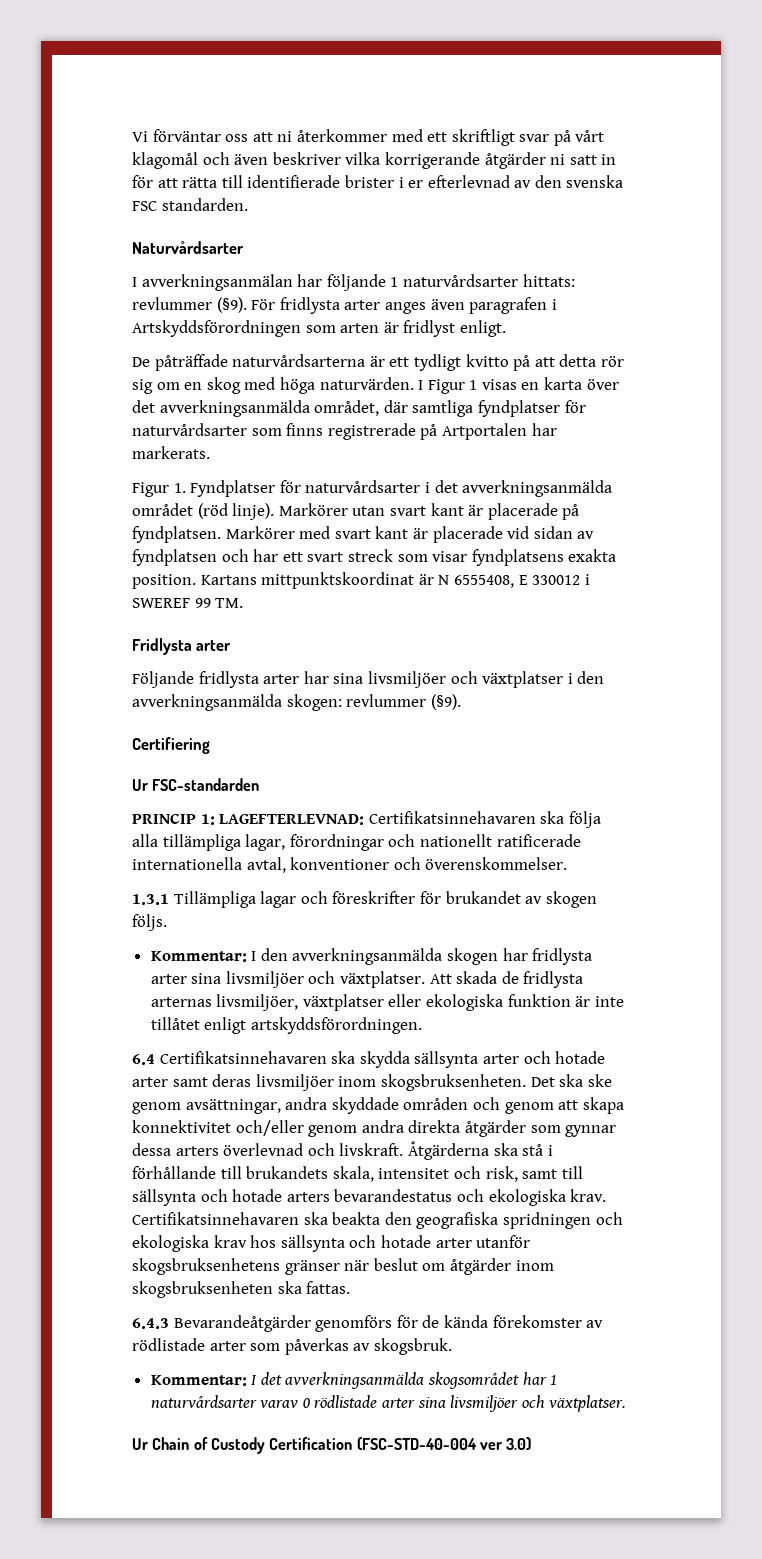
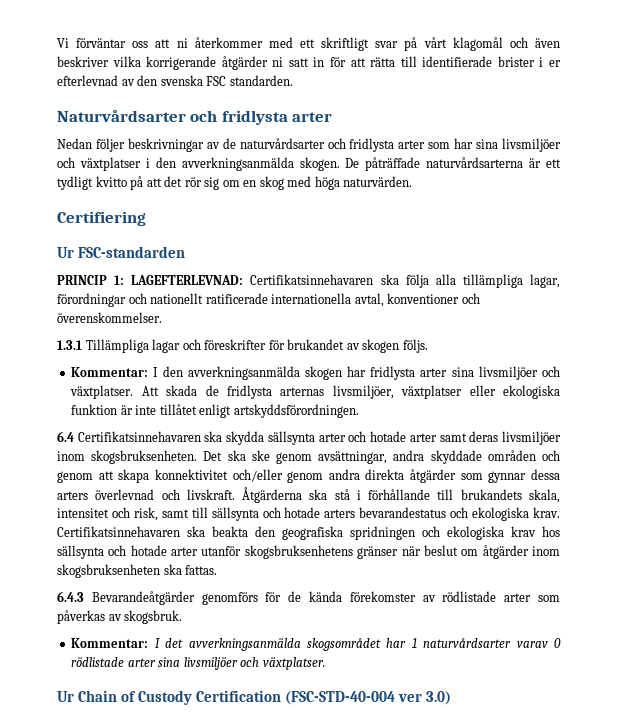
[132,274,575,291] [132,297,557,314] [132,320,506,337] // I avverkningsanmälan har följande 1 naturvårdsarter hittats: revlummer (§9). För fridlysta arter anges även paragrafen i Artskyddsförordningen som arten är fridlyst enligt. // -> [190,110,333,125] [57,138,561,152] [57,157,340,171] och fridlysta arter // Nedan följer beskrivningar av de naturvårdsarter och fridlysta arter som har sina livsmiljöer och växtplatser i den avverkningsanmälda skogen.
[559,354,597,367] detta -> [164,176,183,187] det
[418,377,619,394] [132,400,586,417] [132,423,557,440] [132,446,210,459] [132,480,613,497] [132,503,580,520] [132,526,595,543] [132,549,617,566] [132,572,590,589] [132,598,244,608] [132,638,232,655] [132,671,605,688] [132,694,461,711] I Figur 1 visas en karta över det avverkningsanmälda området, där samtliga fyndplatser för naturvårdsarter som finns registrerade på Artportalen har markerats. // Figur 1. Fyndplatser för naturvårdsarter i det avverkningsanmälda området (röd linje). Markörer utan svart kant är placerade på fyndplatsen. Markörer med svart kant är placerade vid sidan av fyndplatsen och har ett svart streck som visar fyndplatsens exakta position. Kartans mittpunktskoordinat är N 6555408, E 330012 i SWEREF 99 TM. // Fridlysta arter // Följande fridlysta arter har sina livsmiljöer och växtplatser i den avverkningsanmälda skogen: revlummer (§9). -> (413, 181) none

